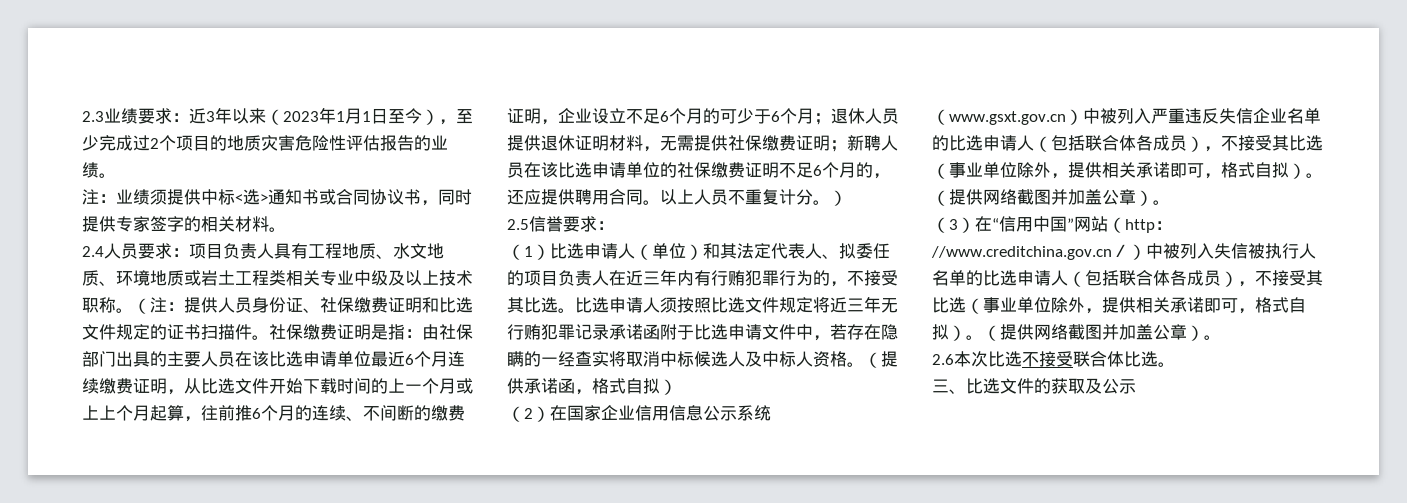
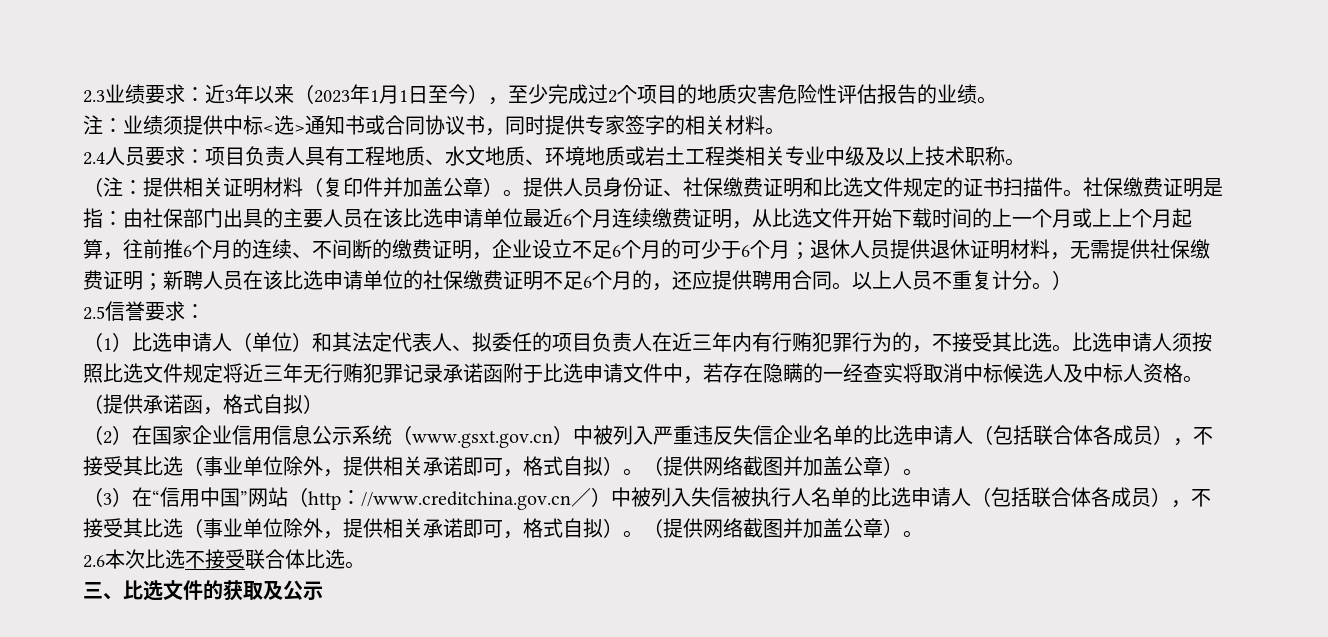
(133, 310) none -> (1025, 162) //
(218, 305) none -> [183,177,563,197] 相关证明材料（复印件并加盖公章）。提供

